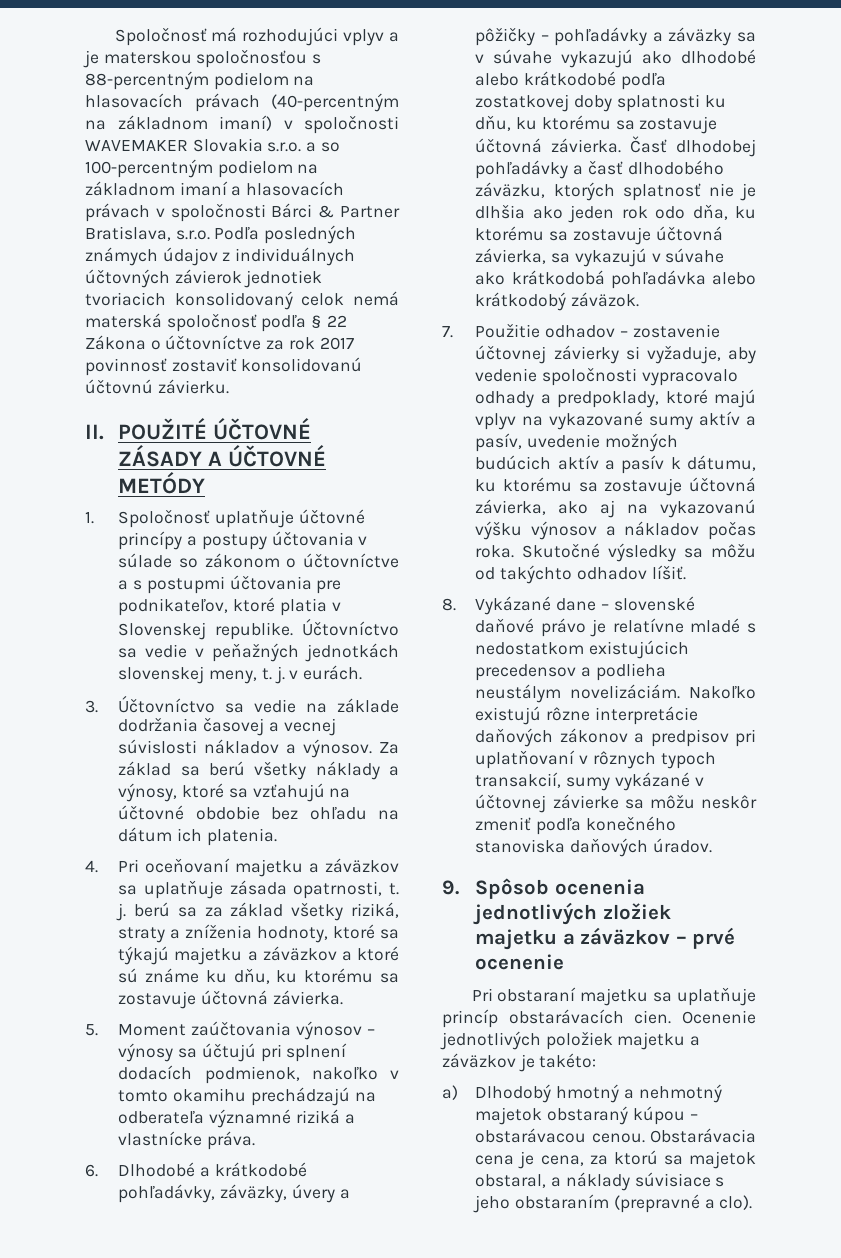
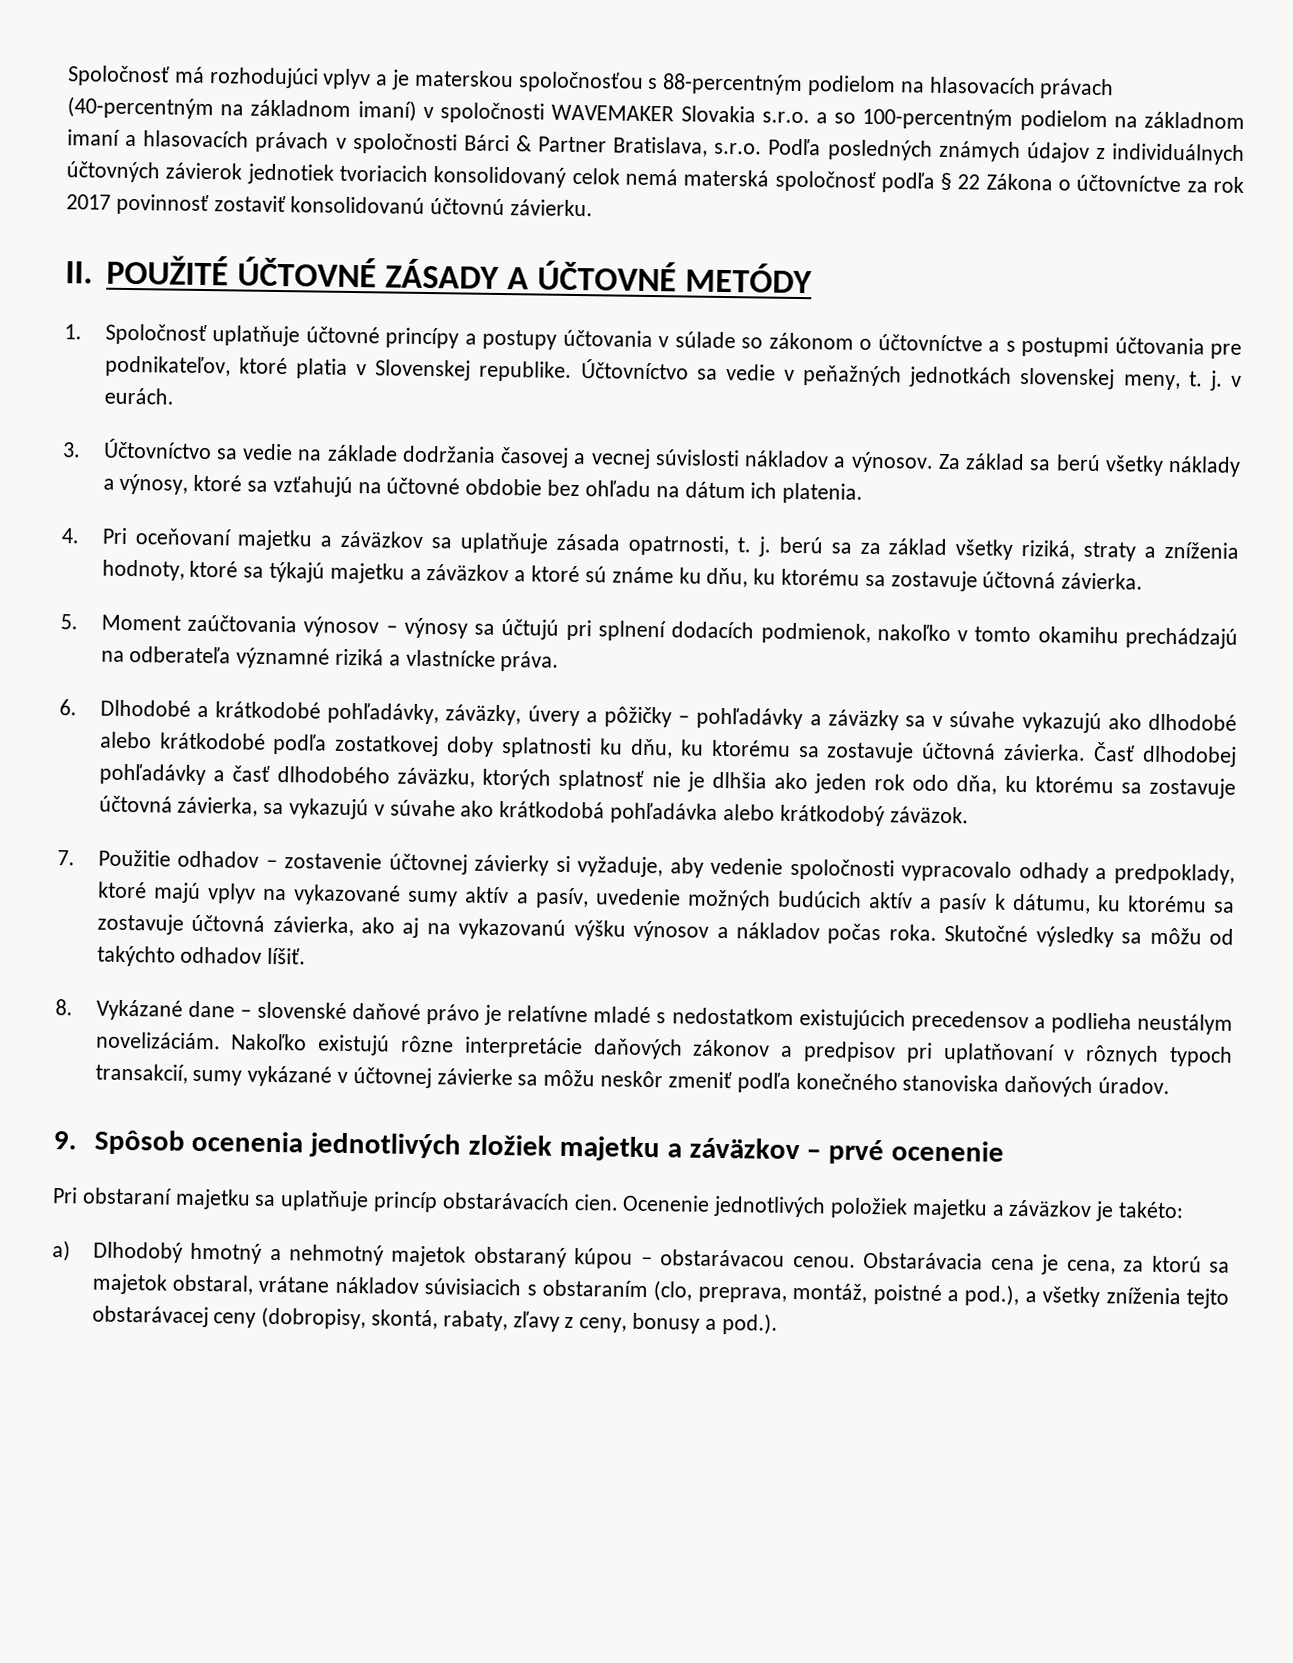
[551,1172,725,1191] [473,1194,753,1213] a náklady súvisiace s jeho obstaraním (prepravné a clo). -> [258,1275,1229,1309] [91,1305,778,1335] vrátane nákladov súvisiacich s obstaraním (clo, preprava, montáž, poistné a pod.), a všetky zníženia tejto obstarávacej ceny (dobropisy, skontá, rabaty, zľavy z ceny, bonusy a pod.).

